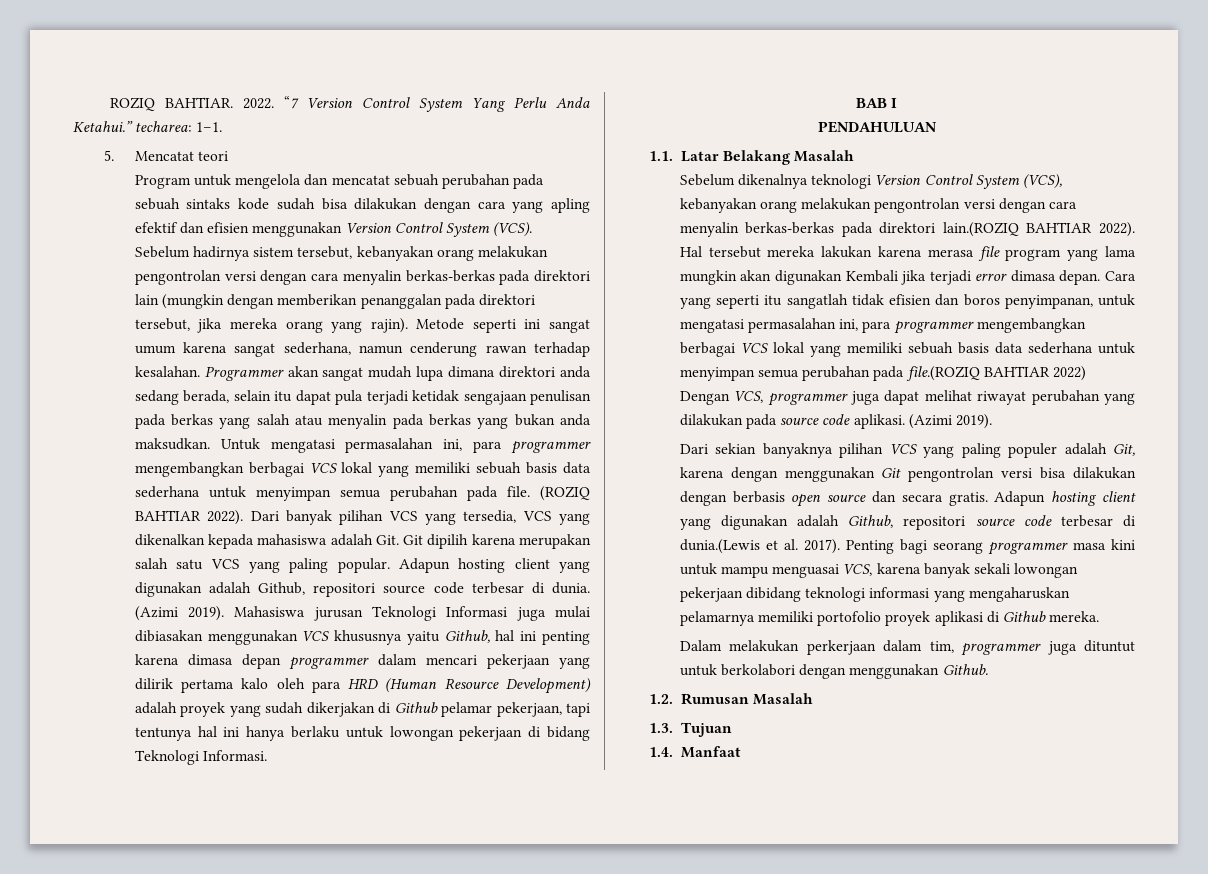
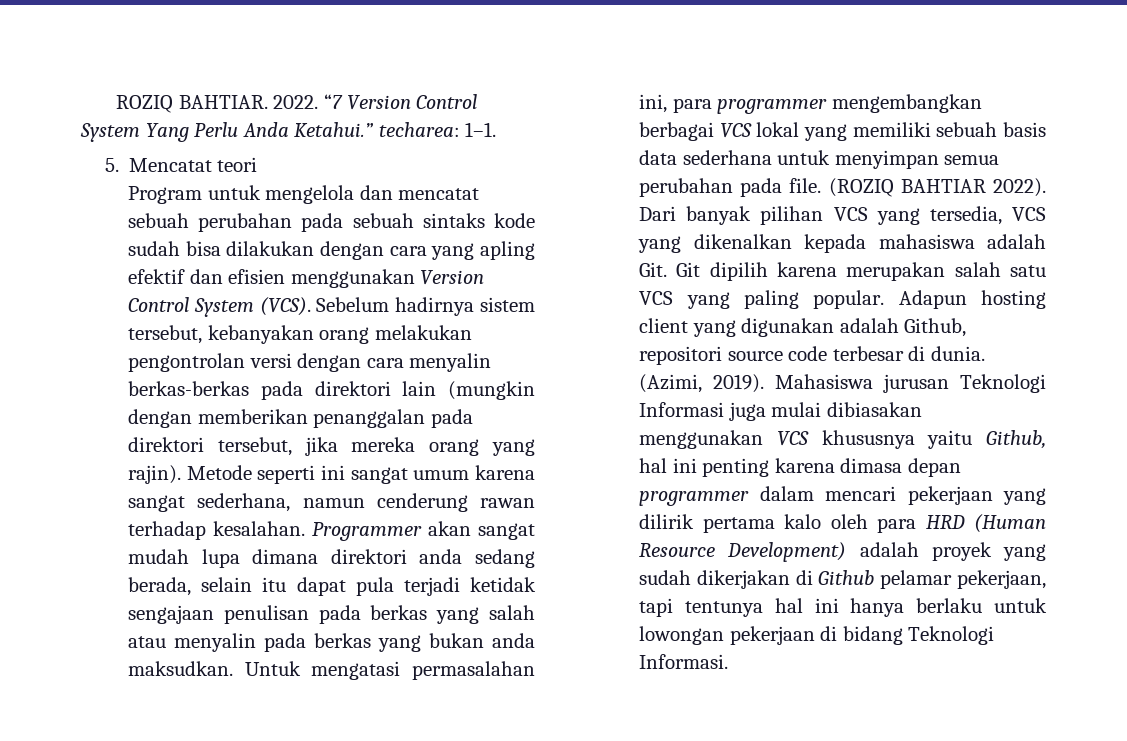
[134,606,178,621] (Azimi -> [639,374,703,393] (Azimi,
[855,98,898,108] [817,121,937,133] [648,150,855,165] [679,174,1062,189] [679,198,1077,213] [679,222,1135,237] [679,246,1136,261] [679,270,1136,285] [679,294,1135,309] [679,318,1086,334] [679,342,1135,357] [679,366,1086,381] [679,390,1135,406] [679,414,992,429] [679,443,1135,458] [679,467,1136,482] [679,491,1136,507] [679,515,1135,530] [679,539,1135,555] [679,563,1079,578] [679,587,1070,602] [679,611,1100,626] [679,640,1135,656] [679,664,988,679] [648,693,813,705] [648,722,732,737] [648,746,741,758] // BAB I // PENDAHULUAN // 1.1. Latar Belakang Masalah // Sebelum dikenalnya teknologi Version Control System (VCS), kebanyakan orang melakukan pengontrolan versi dengan cara menyalin berkas-berkas pada direktori lain.(ROZIQ BAHTIAR 2022). Hal tersebut mereka lakukan karena merasa file program yang lama mungkin akan digunakan Kembali jika terjadi error dimasa depan. Cara yang seperti itu sangatlah tidak efisien dan boros penyimpanan, untuk mengatasi permasalahan ini, para programmer mengembangkan berbagai VCS lokal yang memiliki sebuah basis data sederhana untuk menyimpan semua perubahan pada file.(ROZIQ BAHTIAR 2022) Dengan VCS, programmer juga dapat melihat riwayat perubahan yang dilakukan pada source code aplikasi. (Azimi 2019). // Dari sekian banyaknya pilihan VCS yang paling populer adalah Git, karena dengan menggunakan Git pengontrolan versi bisa dilakukan dengan berbasis open source dan secara gratis. Adapun hosting client yang digunakan adalah Github, repositori source code terbesar di dunia.(Lewis et al. 2017). Penting bagi seorang programmer masa kini untuk mampu menguasai VCS, karena banyak sekali lowongan pekerjaan dibidang teknologi informasi yang mengaharuskan pelamarnya memiliki portofolio proyek aplikasi di Github mereka. // Dalam melakukan perkerjaan dalam tim, programmer juga dituntut untuk berkolabori dengan menggunakan Github. // 1.2. Rumusan Masalah // 1.3. Tujuan // 1.4. Manfaat -> (729, 661) none

